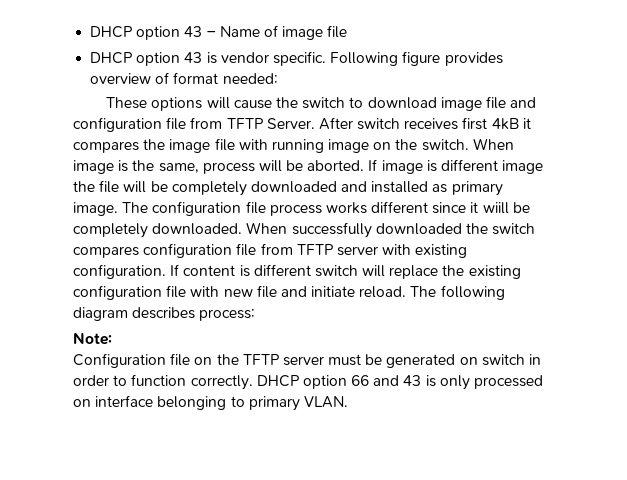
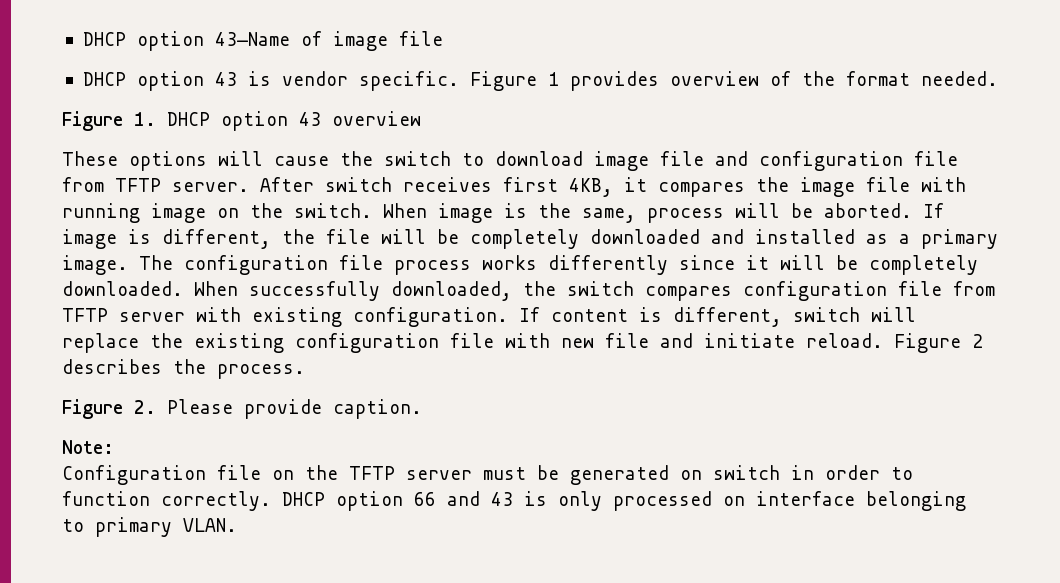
[90,26,260,40] DHCP option 43 – Name -> [82,31,290,51] DHCP option 43—Name
[330,51,441,66] Following figure -> [469,71,559,91] Figure 1
[173,72,278,84] format needed: -> [801,71,998,86] [62,111,421,131] the format needed. // Figure 1. DHCP option 43 overview
[266,118,315,129] Server. -> [172,182,249,192] server.
[491,118,519,130] 4kB -> [569,178,613,197] 4KB,
[441,159,544,174] different image -> [162,229,271,249] different,
(448, 188) none -> [899,234,910,244] a
[371,201,429,213] different -> [548,255,668,275] differently
[482,202,509,214] wiill -> [780,255,825,270] will
[375,223,462,235] downloaded -> [391,281,512,301] downloaded,
[253,264,311,276] different -> [673,307,782,327] different,
[410,285,505,300] [73,307,256,321] The following diagram describes process: -> [894,333,983,353] [62,359,305,379] [62,399,422,419] Figure 2 describes the process. // Figure 2. Please provide caption.

